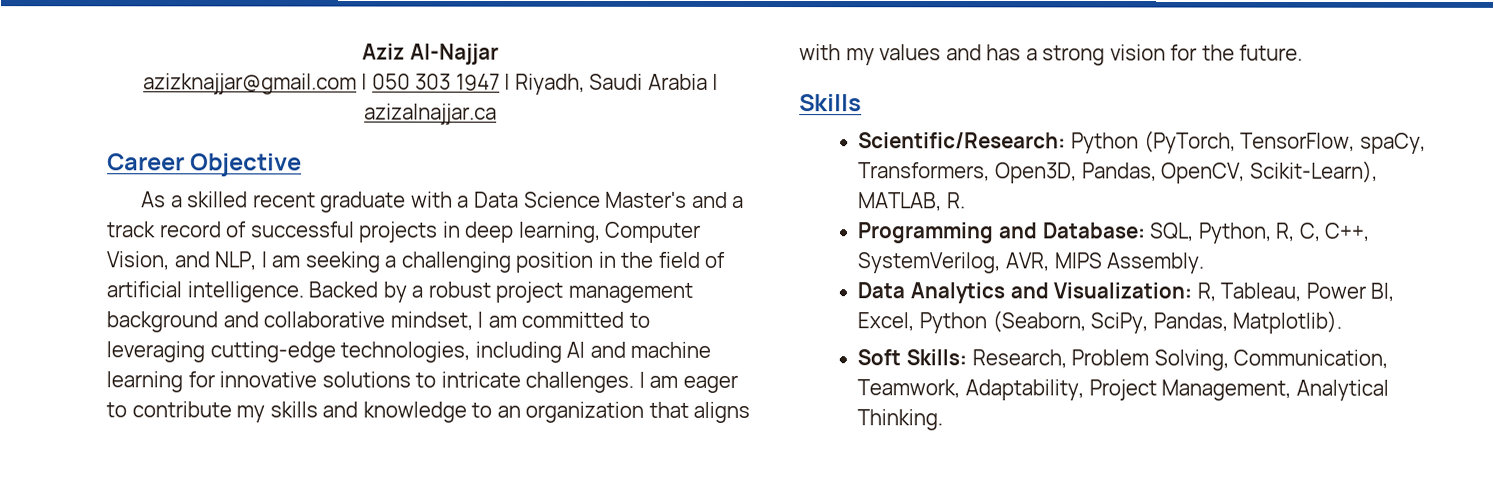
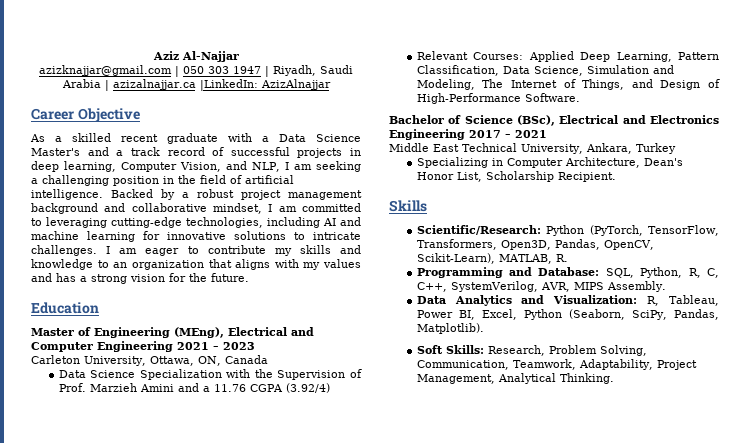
(497, 114) none -> [199,79,331,91] |LinkedIn: AzizAlnajjar
(1304, 52) none -> [31,302,99,314] [31,327,314,338] [31,341,255,352] [31,355,268,366] [58,369,362,380] [58,383,330,393] [416,51,719,62] [416,65,674,76] [416,79,720,90] [416,93,580,104] [389,115,719,126] [389,129,547,140] [389,143,676,154] [416,157,683,168] [416,171,616,182] // Education // Master of Engineering (MEng), Electrical and Computer Engineering 2021 – 2023 // Carleton University, Ottawa, ON, Canada // Data Science Specialization with the Supervision of Prof. Marzieh Amini and a 11.76 CGPA (3.92/4) // Relevant Courses: Applied Deep Learning, Pattern Classification, Data Science, Simulation and Modeling, The Internet of Things, and Design of High-Performance Software. // Bachelor of Science (BSc), Electrical and Electronics Engineering 2017 – 2021 // Middle East Technical University, Ankara, Turkey // Specializing in Computer Architecture, Dean's Honor List, Scholarship Recipient.
[1359,132,1426,154] spaCy, -> (720, 230) none

